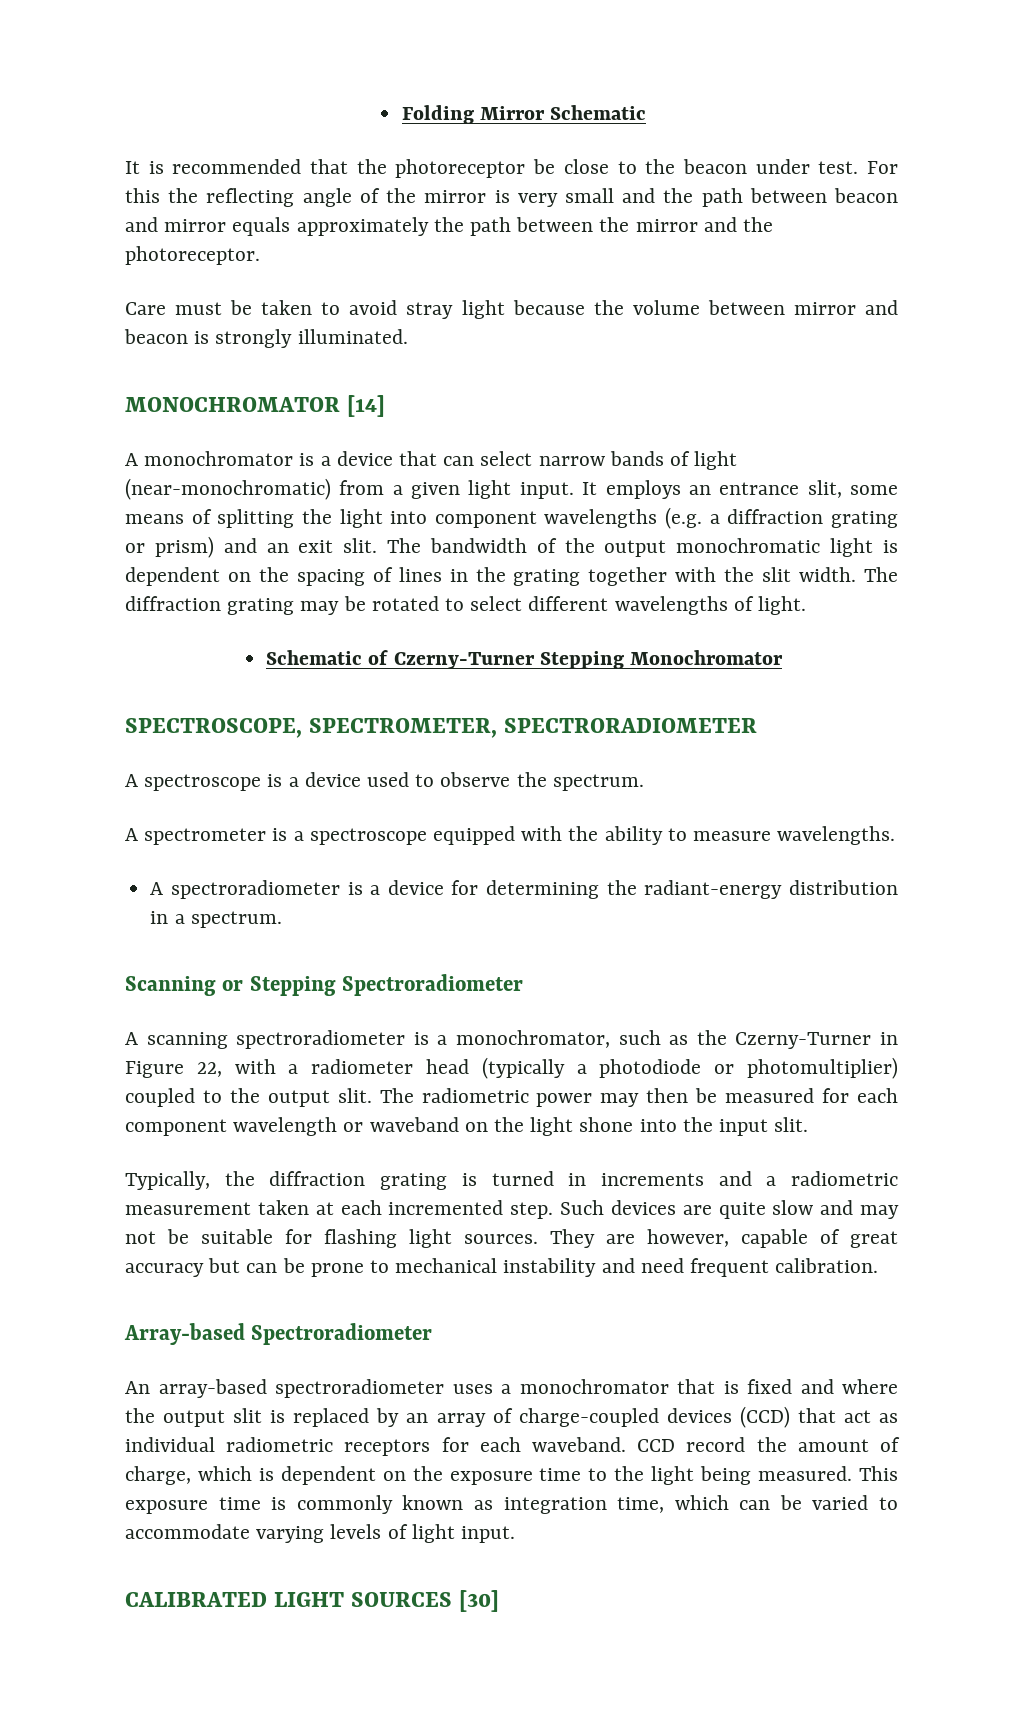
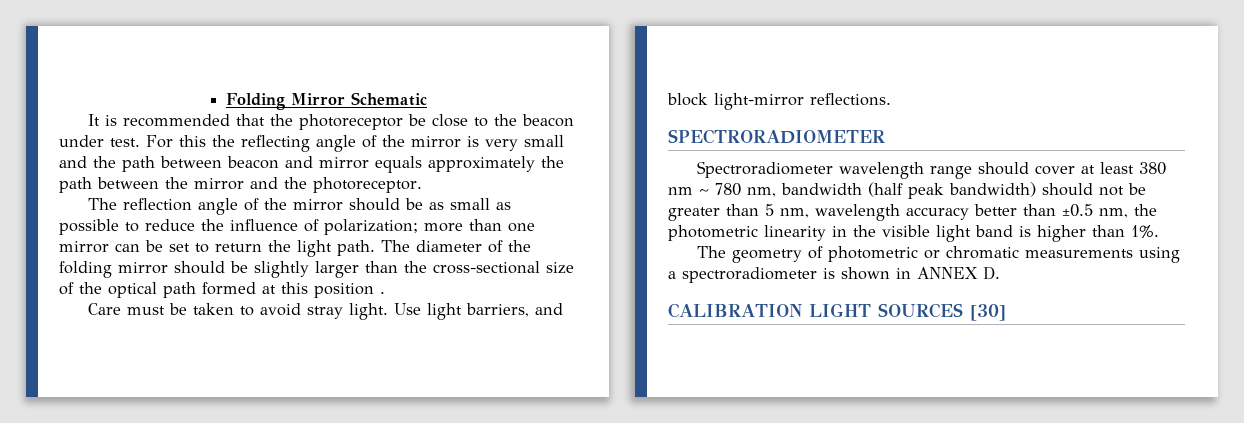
(260, 255) none -> [87,198,511,215] [59,219,535,235] [59,240,531,257] [59,261,574,278] [59,282,385,298] // The reflection angle of the mirror should be as small as possible to reduce the influence of polarization; more than one mirror can be set to return the light path. The diameter of the folding mirror should be slightly larger than the cross-sectional size of the optical path formed at this position .
[461,300,899,319] [124,329,408,348] [125,395,385,417] [125,451,738,470] [125,478,899,500] [125,507,898,529] [125,536,898,558] [125,567,899,586] [125,596,807,615] [266,650,784,669] [125,718,757,738] [125,772,644,791] [125,826,896,845] [150,880,898,899] [150,911,282,928] [125,974,524,996] [125,1030,899,1049] [125,1057,898,1079] [125,1088,898,1107] [125,1117,809,1136] [125,1171,898,1190] [125,1200,900,1219] [125,1229,898,1248] [125,1258,879,1277] [124,1323,433,1345] [125,1379,898,1398] [125,1406,898,1428] [125,1437,901,1456] [125,1466,898,1485] [125,1495,899,1514] [125,1524,516,1543] [125,1592,267,1607] light because the volume between mirror and beacon is strongly illuminated. // MONOCHROMATOR [14] // A monochromator is a device that can select narrow bands of light (near-monochromatic) from a given light input. It employs an entrance slit, some means of splitting the light into component wavelengths (e.g. a diffraction grating or prism) and an exit slit. The bandwidth of the output monochromatic light is dependent on the spacing of lines in the grating together with the slit width. The diffraction grating may be rotated to select different wavelengths of light. // Schematic of Czerny-Turner Stepping Monochromator // SPECTROSCOPE, SPECTROMETER, SPECTRORADIOMETER // A spectroscope is a device used to observe the spectrum. // A spectrometer is a spectroscope equipped with the ability to measure wavelengths. // A spectroradiometer is a device for determining the radiant-energy distribution in a spectrum. // Scanning or Stepping Spectroradiometer // A scanning spectroradiometer is a monochromator, such as the Czerny-Turner in Figure 22, with a radiometer head (typically a photodiode or photomultiplier) coupled to the output slit. The radiometric power may then be measured for each component wavelength or waveband on the light shone into the input slit. // Typically, the diffraction grating is turned in increments and a radiometric measurement taken at each incremented step. Such devices are quite slow and may not be suitable for flashing light sources. They are however, capable of great accuracy but can be prone to mechanical instability and need frequent calibration. // Array-based Spectroradiometer // An array-based spectroradiometer uses a monochromator that is fixed and where the output slit is replaced by an array of charge-coupled devices (CCD) that act as individual radiometric receptors for each waveband. CCD record the amount of charge, which is dependent on the exposure time to the light being measured. This exposure time is commonly known as integration time, which can be varied to accommodate varying levels of light input. // CALIBRATED -> [348,303,563,320] [667,93,891,110] [668,129,885,144] [696,161,1166,179] [668,182,1146,199] [668,204,1157,221] [668,225,1159,242] [696,246,1180,263] [668,266,1000,283] [668,303,802,318] light. Use light barriers, and block light-mirror reflections. // SPECTRORADIOMETER // Spectroradiometer wavelength range should cover at least 380 nm ~ 780 nm, bandwidth (half peak bandwidth) should not be greater than 5 nm, wavelength accuracy better than ±0.5 nm, the photometric linearity in the visible light band is higher than 1%. // The geometry of photometric or chromatic measurements using a spectroradiometer is shown in ANNEX D. // CALIBRATION

